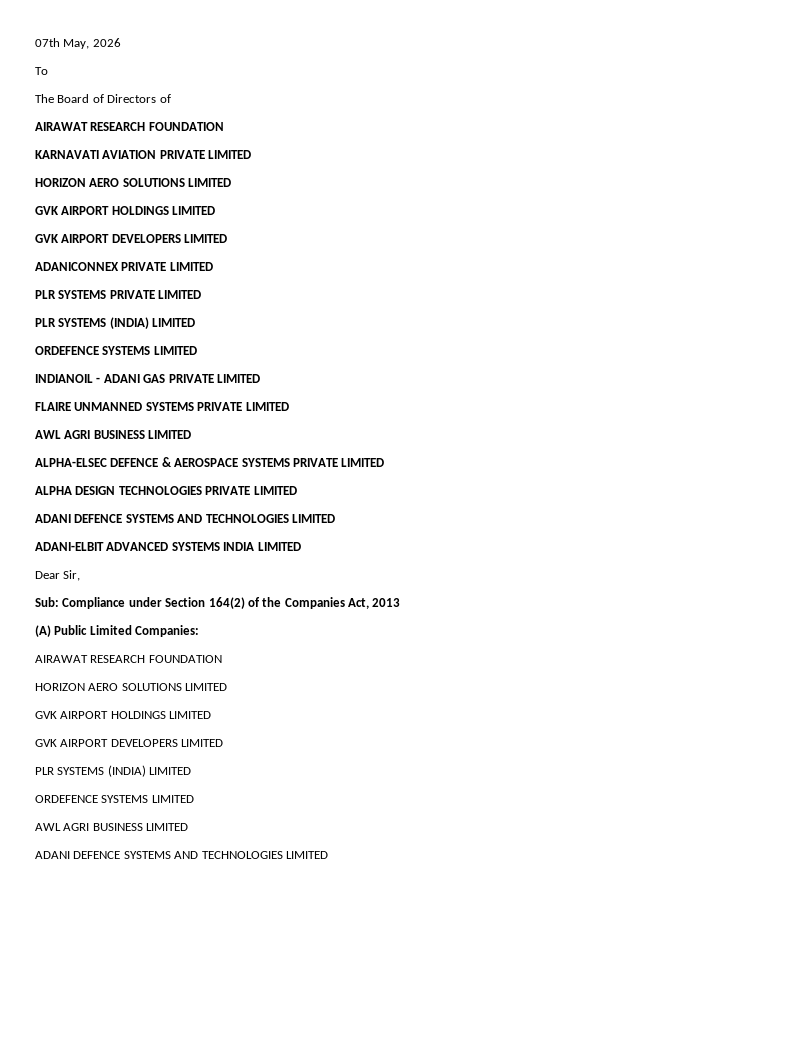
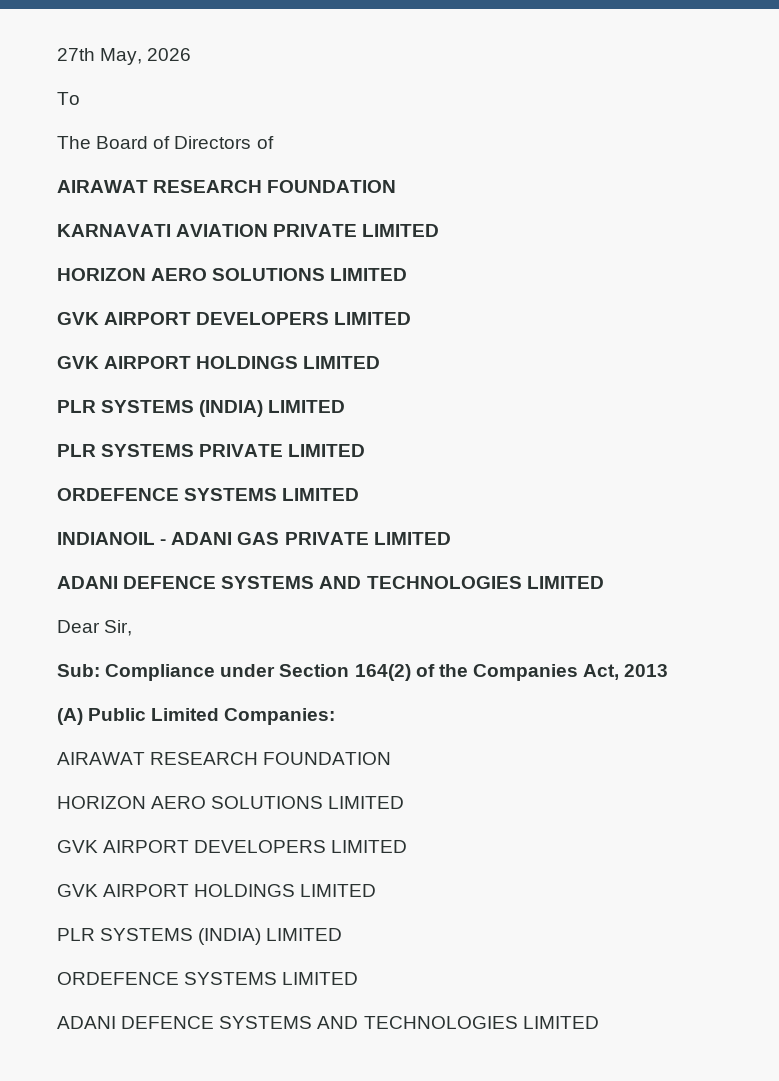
[35,38,60,47] 07th -> [57,48,95,61] 27th
[111,206,216,215] [35,234,228,243] [35,262,167,271] HOLDINGS LIMITED // GVK AIRPORT DEVELOPERS LIMITED // ADANICONNEX PRIVATE -> [196,312,412,325] [57,356,381,369] [57,400,264,417] DEVELOPERS LIMITED // GVK AIRPORT HOLDINGS LIMITED // PLR SYSTEMS (INDIA)
[35,317,196,329] // PLR SYSTEMS (INDIA) LIMITED -> (366, 450) none
[35,402,289,411] [35,430,192,439] [35,457,385,467] [35,486,297,495] [35,514,335,523] [35,542,301,551] // FLAIRE UNMANNED SYSTEMS PRIVATE LIMITED // AWL AGRI BUSINESS LIMITED // ALPHA-ELSEC DEFENCE & AEROSPACE SYSTEMS PRIVATE LIMITED // ALPHA DESIGN TECHNOLOGIES PRIVATE LIMITED // ADANI DEFENCE SYSTEMS AND TECHNOLOGIES LIMITED // ADANI-ELBIT ADVANCED SYSTEMS INDIA LIMITED -> [57,576,604,589] // ADANI DEFENCE SYSTEMS AND TECHNOLOGIES LIMITED
[110,711,212,719] [35,739,224,747] [35,765,192,777] [35,795,194,803] [35,823,189,831] HOLDINGS LIMITED // GVK AIRPORT DEVELOPERS LIMITED // PLR SYSTEMS (INDIA) LIMITED // ORDEFENCE SYSTEMS LIMITED // AWL AGRI BUSINESS LIMITED -> [194,840,408,853] [57,884,377,897] [57,928,343,945] [57,972,359,985] DEVELOPERS LIMITED // GVK AIRPORT HOLDINGS LIMITED // PLR SYSTEMS (INDIA) LIMITED // ORDEFENCE SYSTEMS LIMITED

